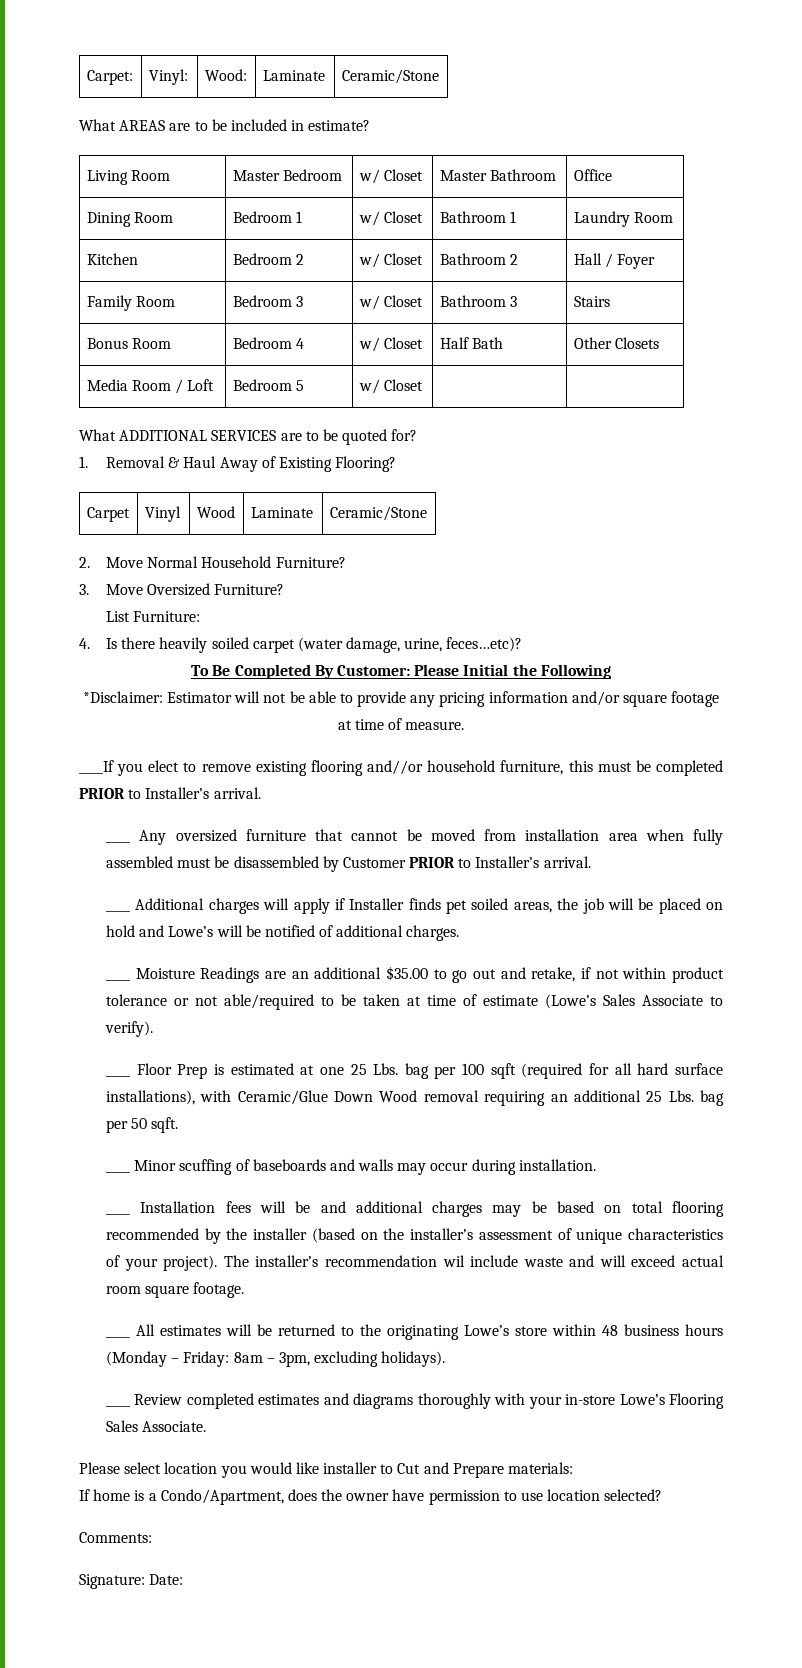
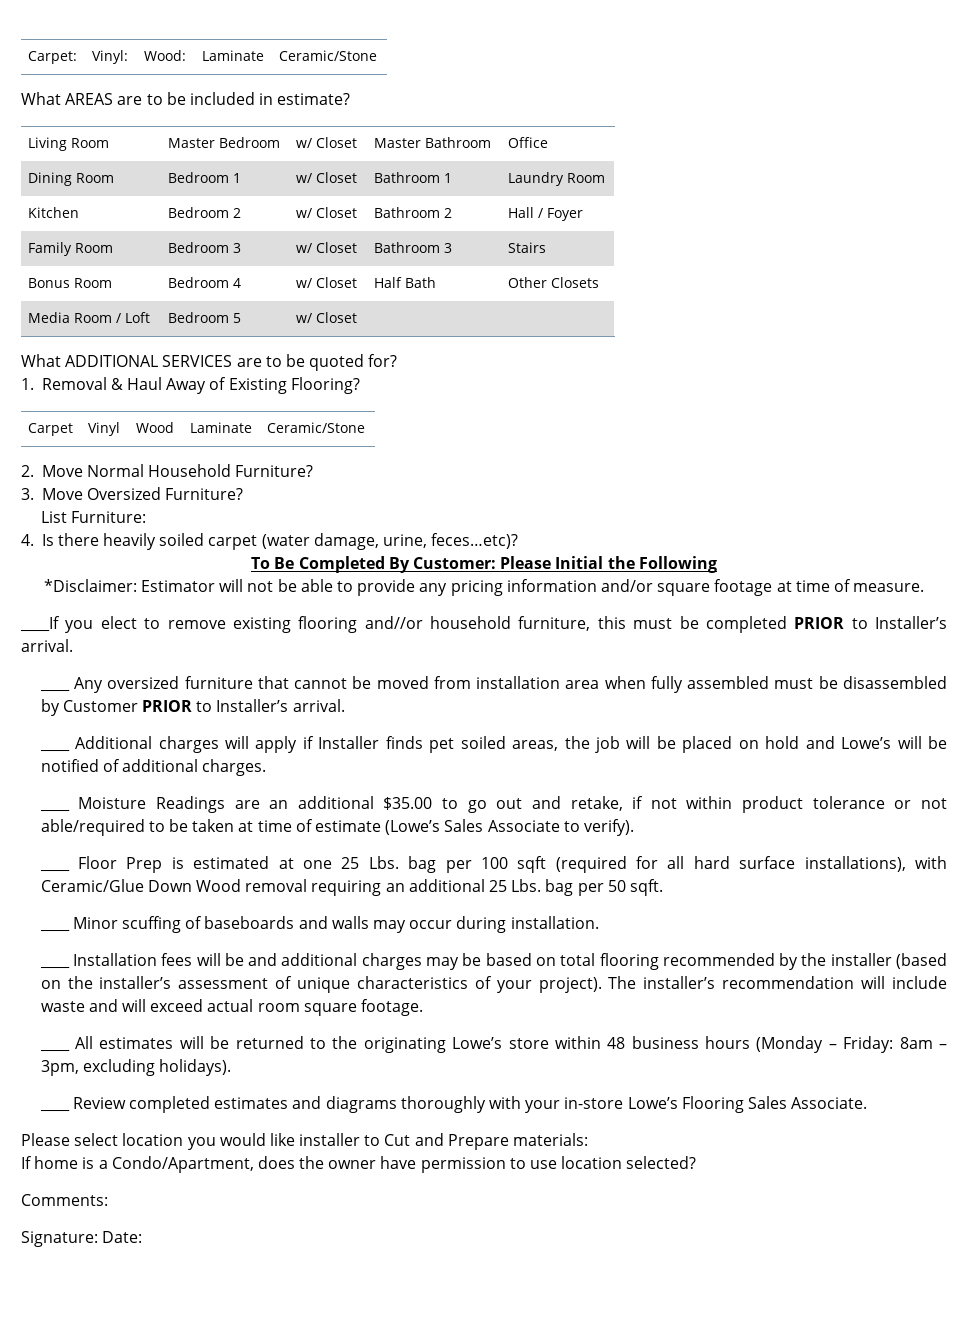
[442,1255,465,1267] wil -> [861,976,886,989] will

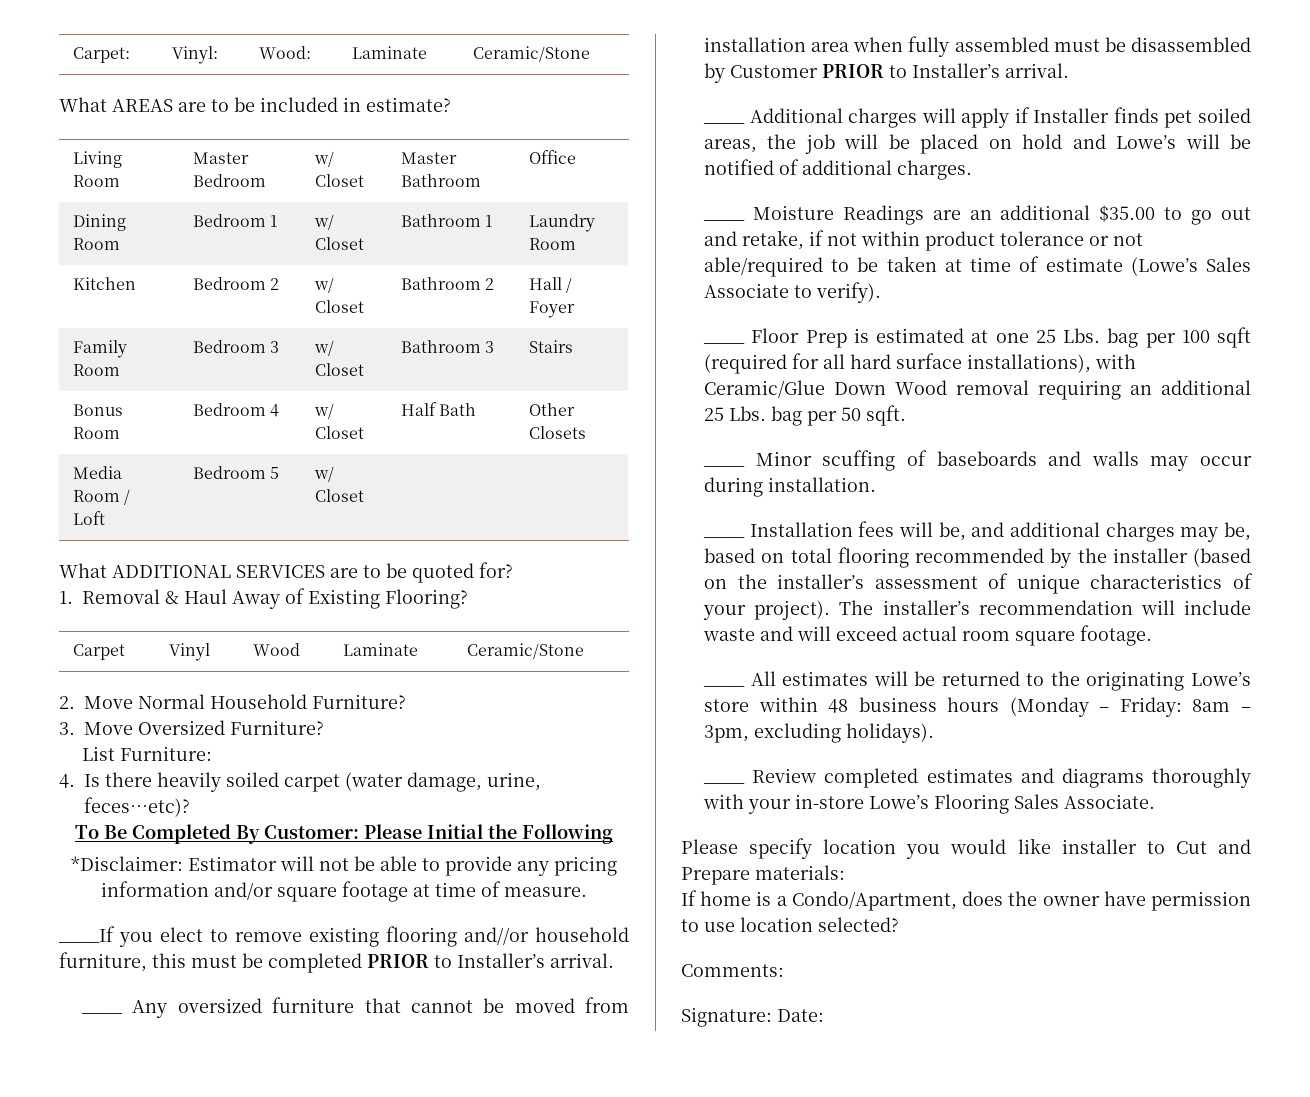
[224,953,244,966] be -> [938,522,966,541] be,
[462,953,482,966] be -> [1224,522,1251,541] be,
[74,1133,119,1146] select -> [749,838,813,859] specify

